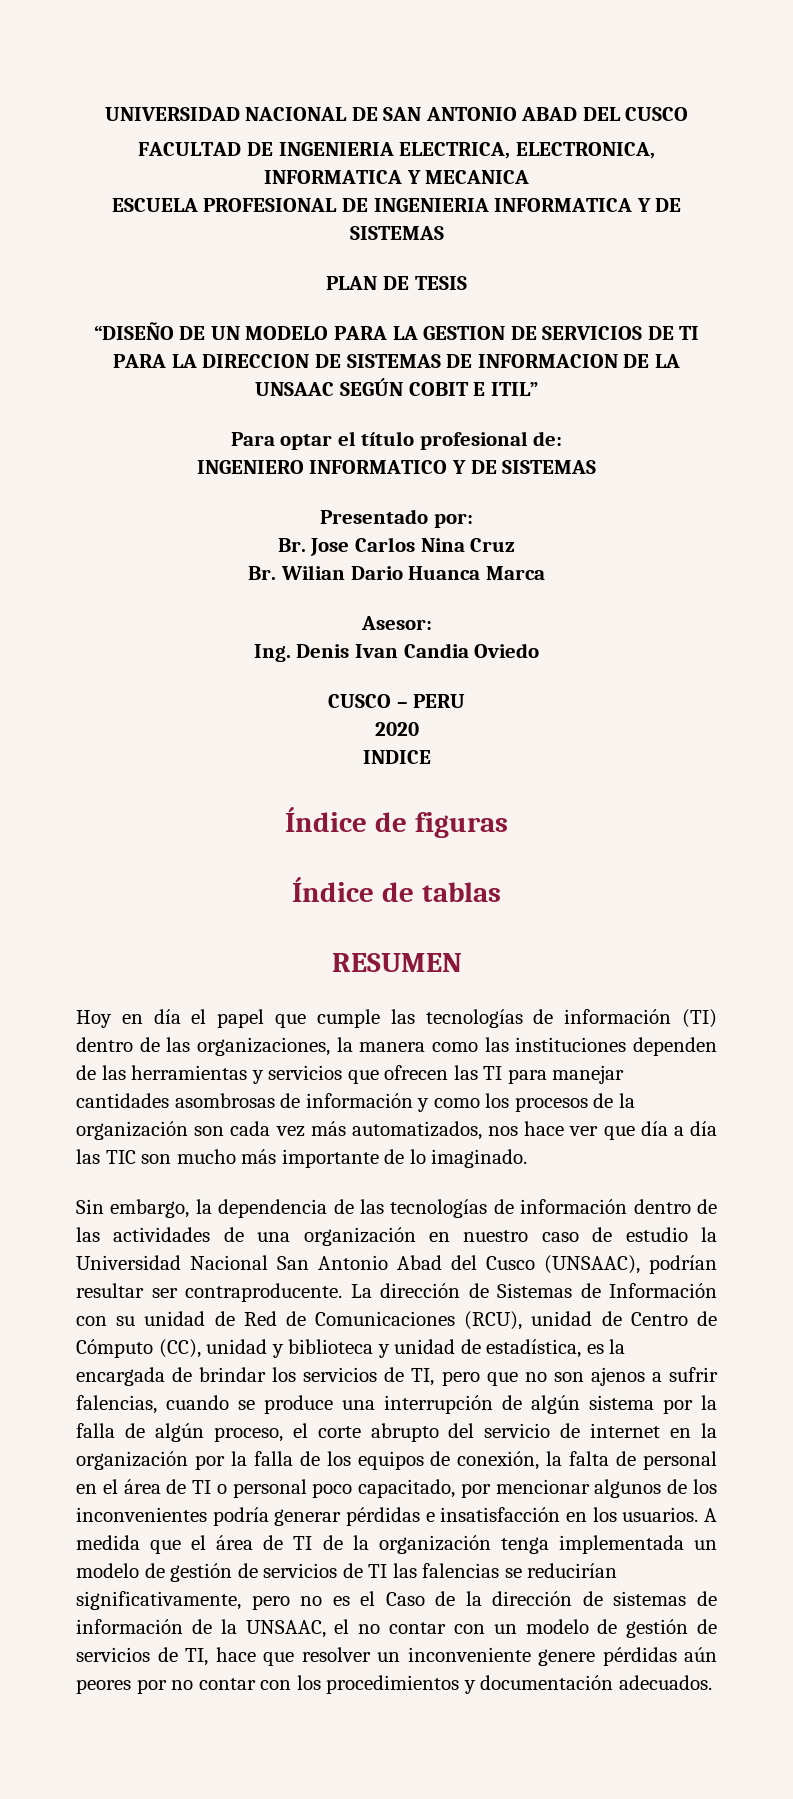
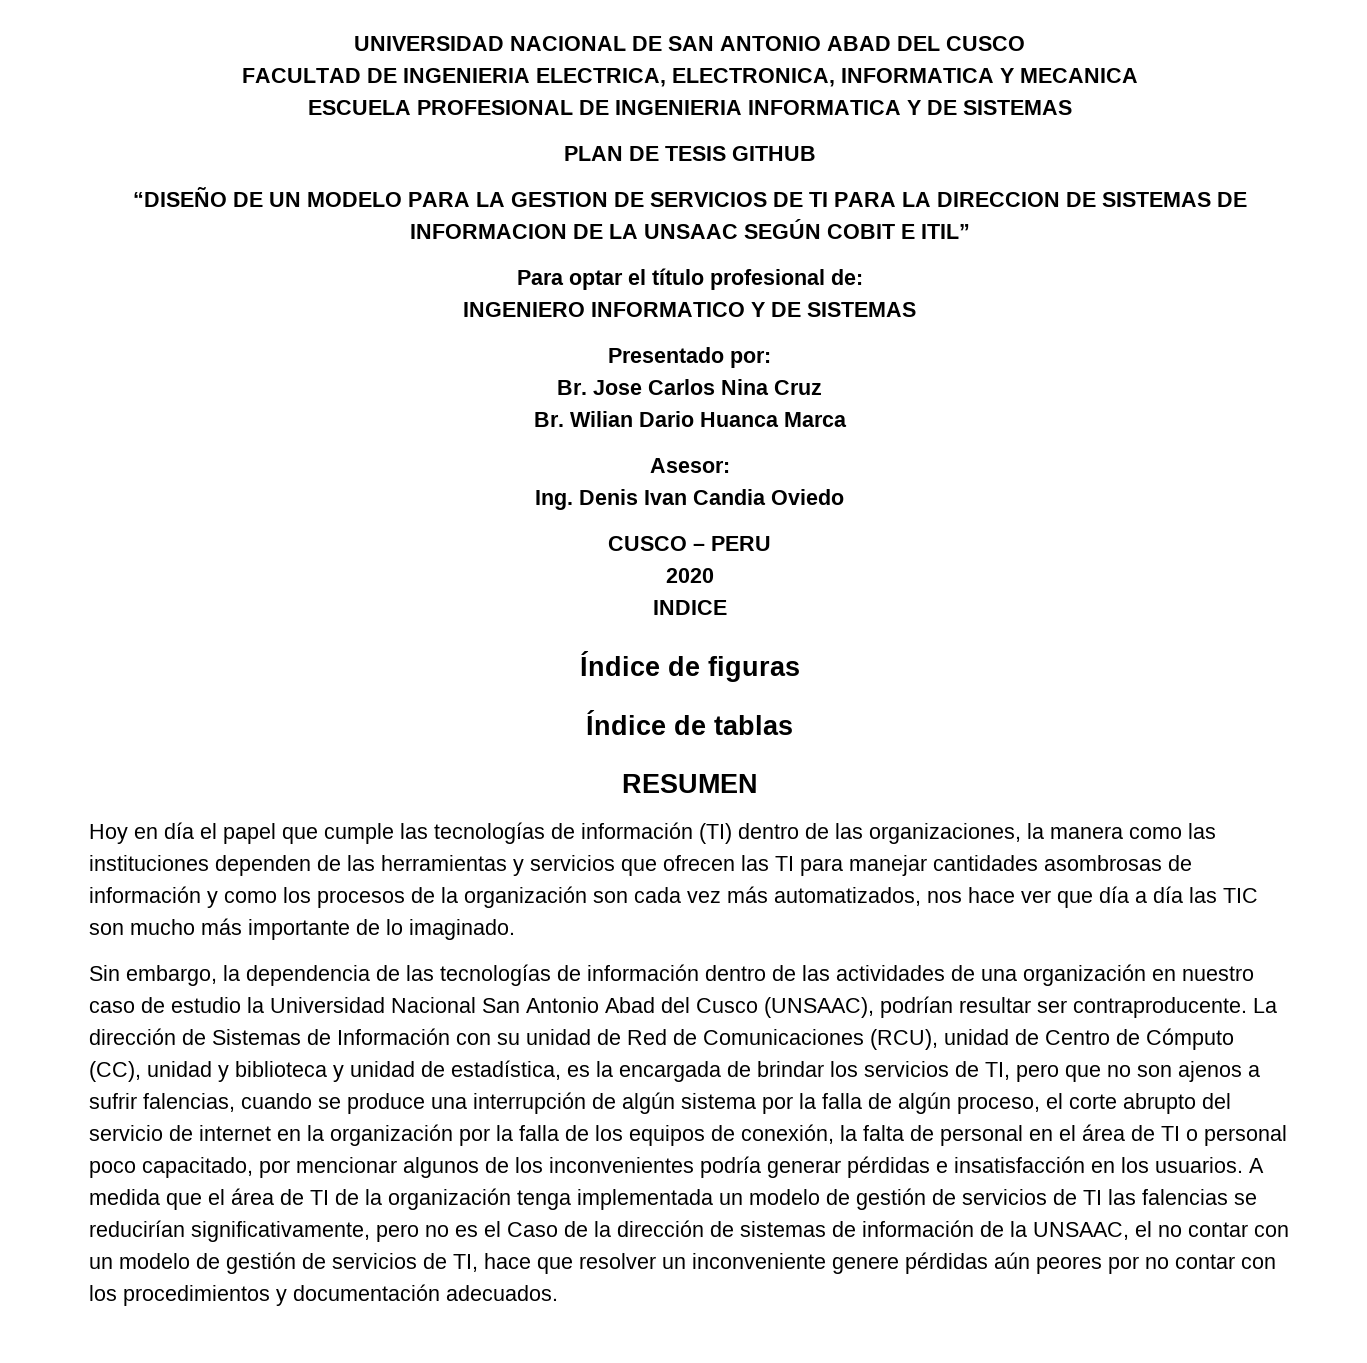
(467, 283) none -> [731,146,816,161] GITHUB

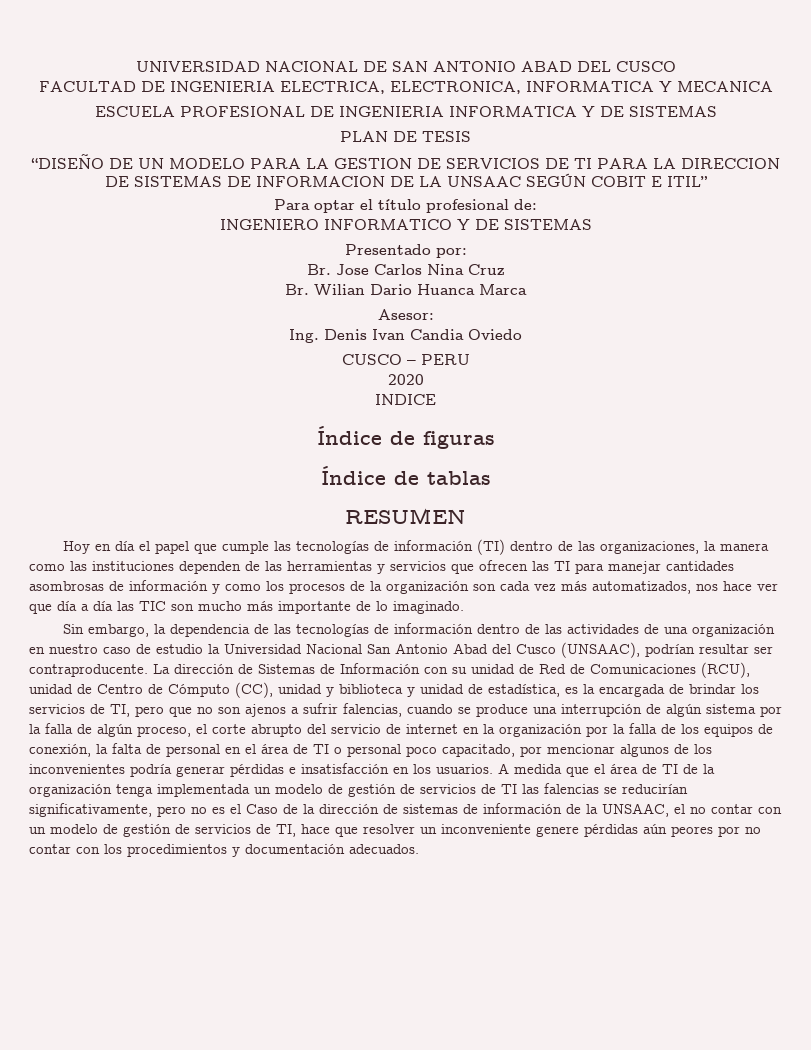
[731,146,816,161] GITHUB -> (471, 136) none

